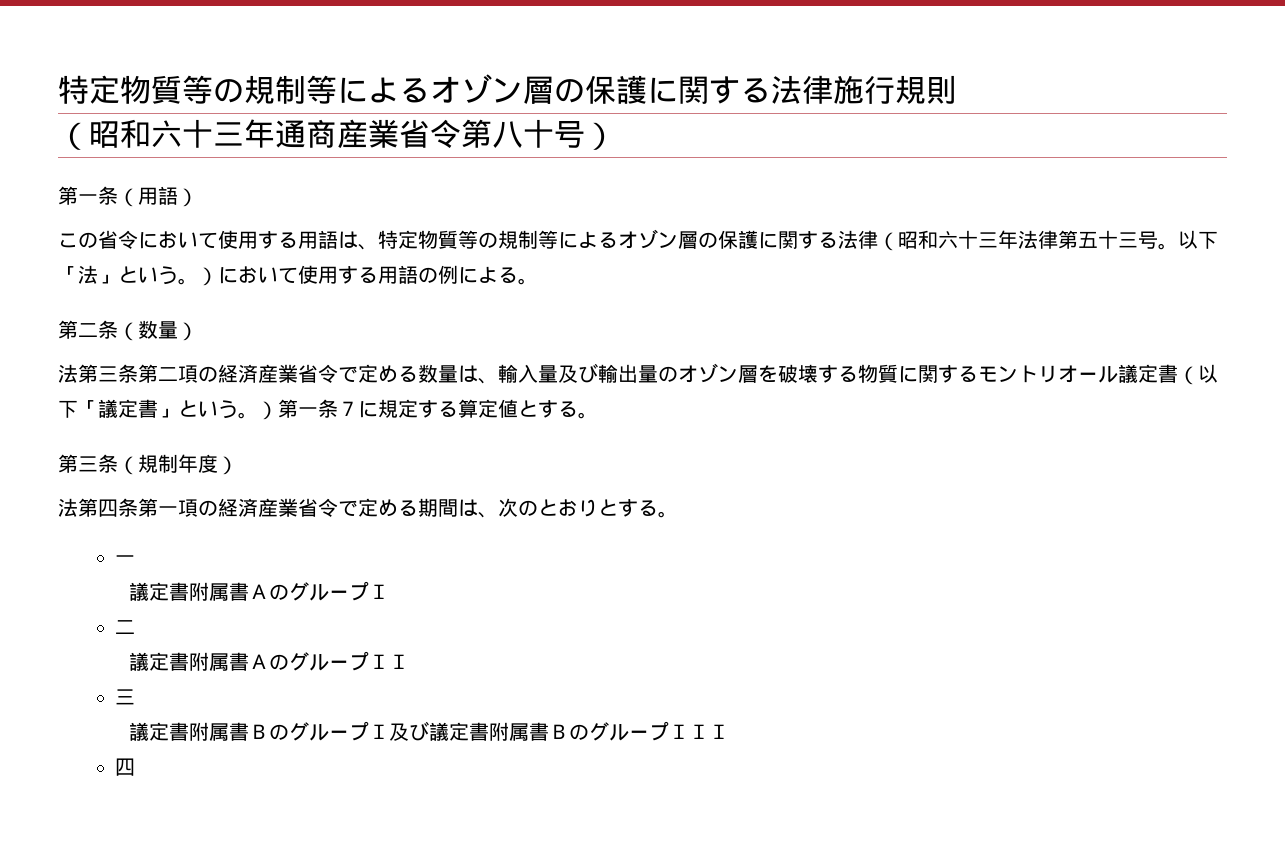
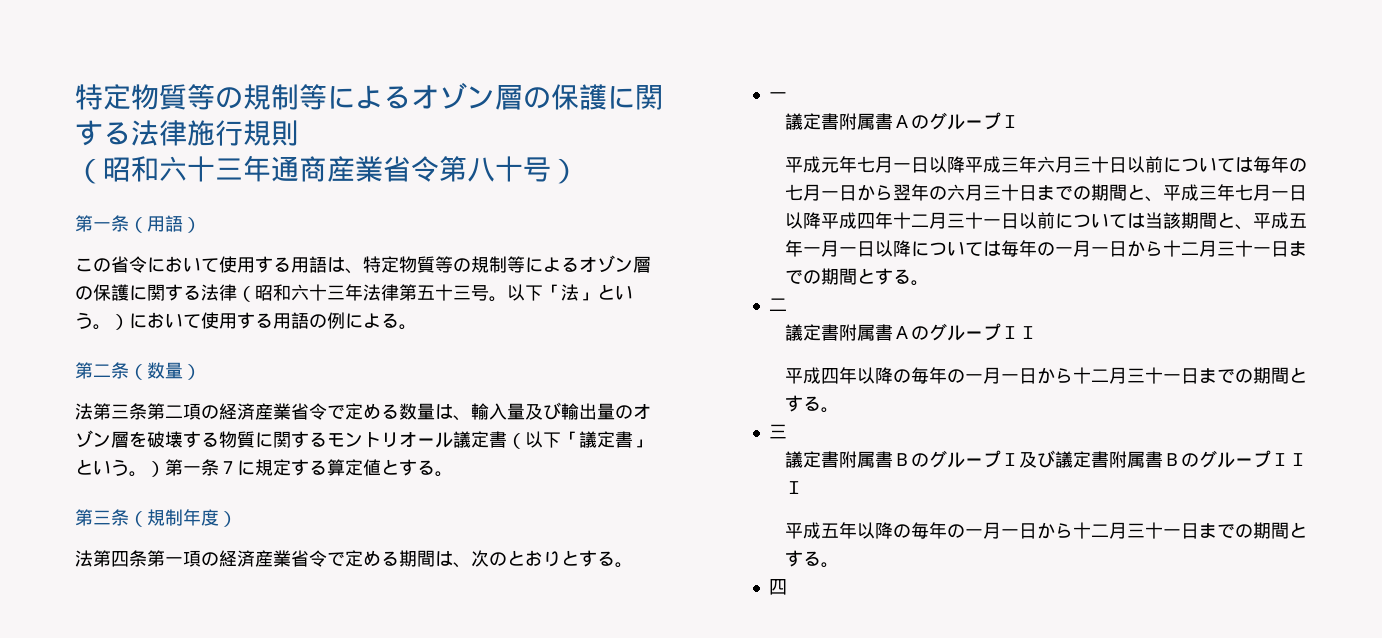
(389, 591) none -> [784,156,1307,173] [784,184,1307,202] [784,212,1307,230] [784,240,1307,257] [784,268,929,286] // 平成元年七月一日以降平成三年六月三十日以前については毎年の七月一日から翌年の六月三十日までの期間と、平成三年七月一日以降平成四年十二月三十一日以前については当該期間と、平成五年一月一日以降については毎年の一月一日から十二月三十一日までの期間とする。
(409, 661) none -> [784,367,1307,384] [784,395,839,413] // 平成四年以降の毎年の一月一日から十二月三十一日までの期間とする。
(729, 731) none -> [784,522,1307,539] [784,550,839,568] // 平成五年以降の毎年の一月一日から十二月三十一日までの期間とする。

